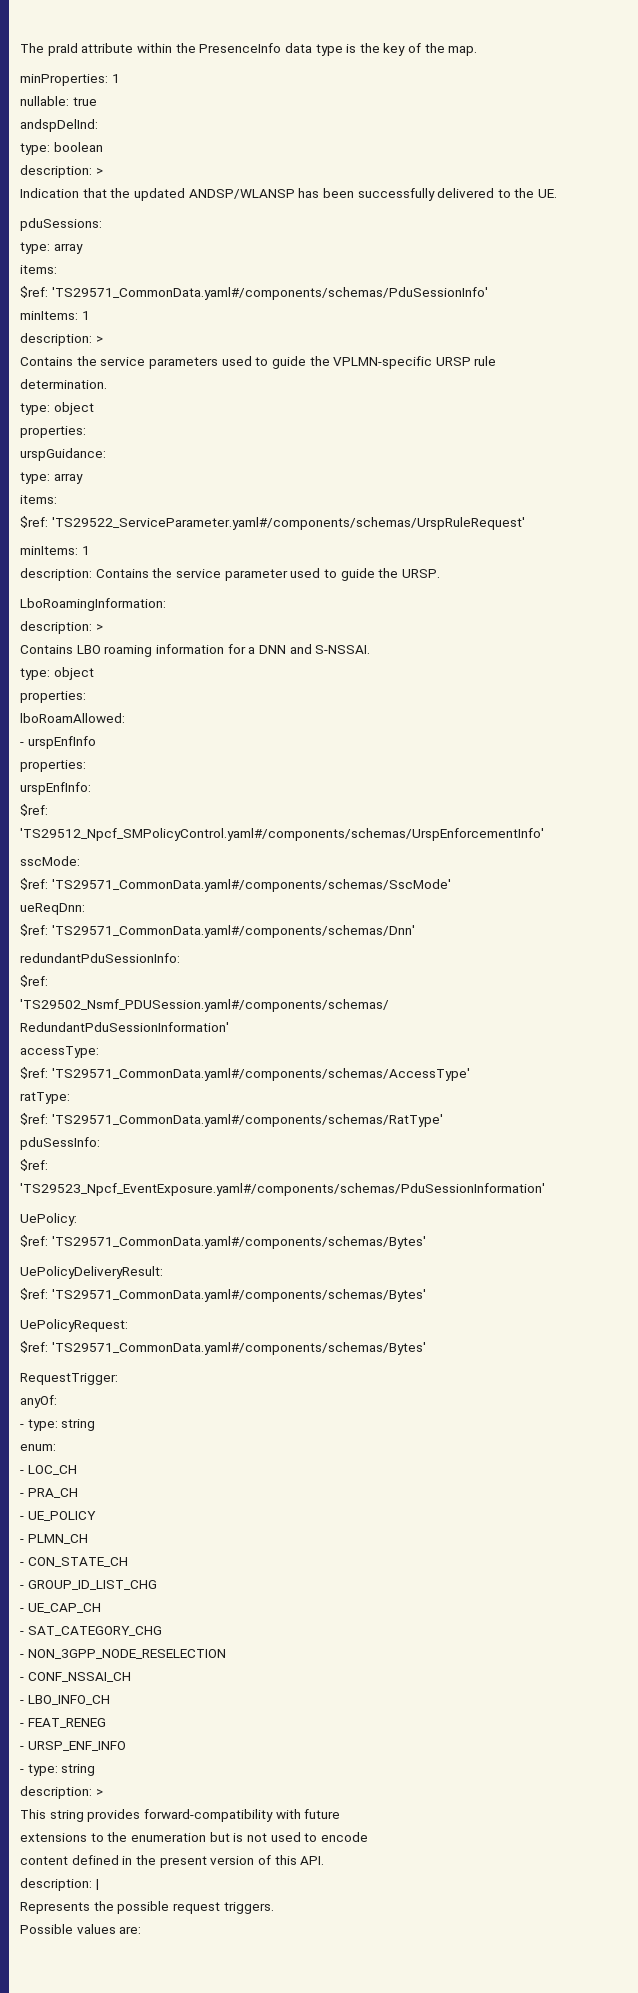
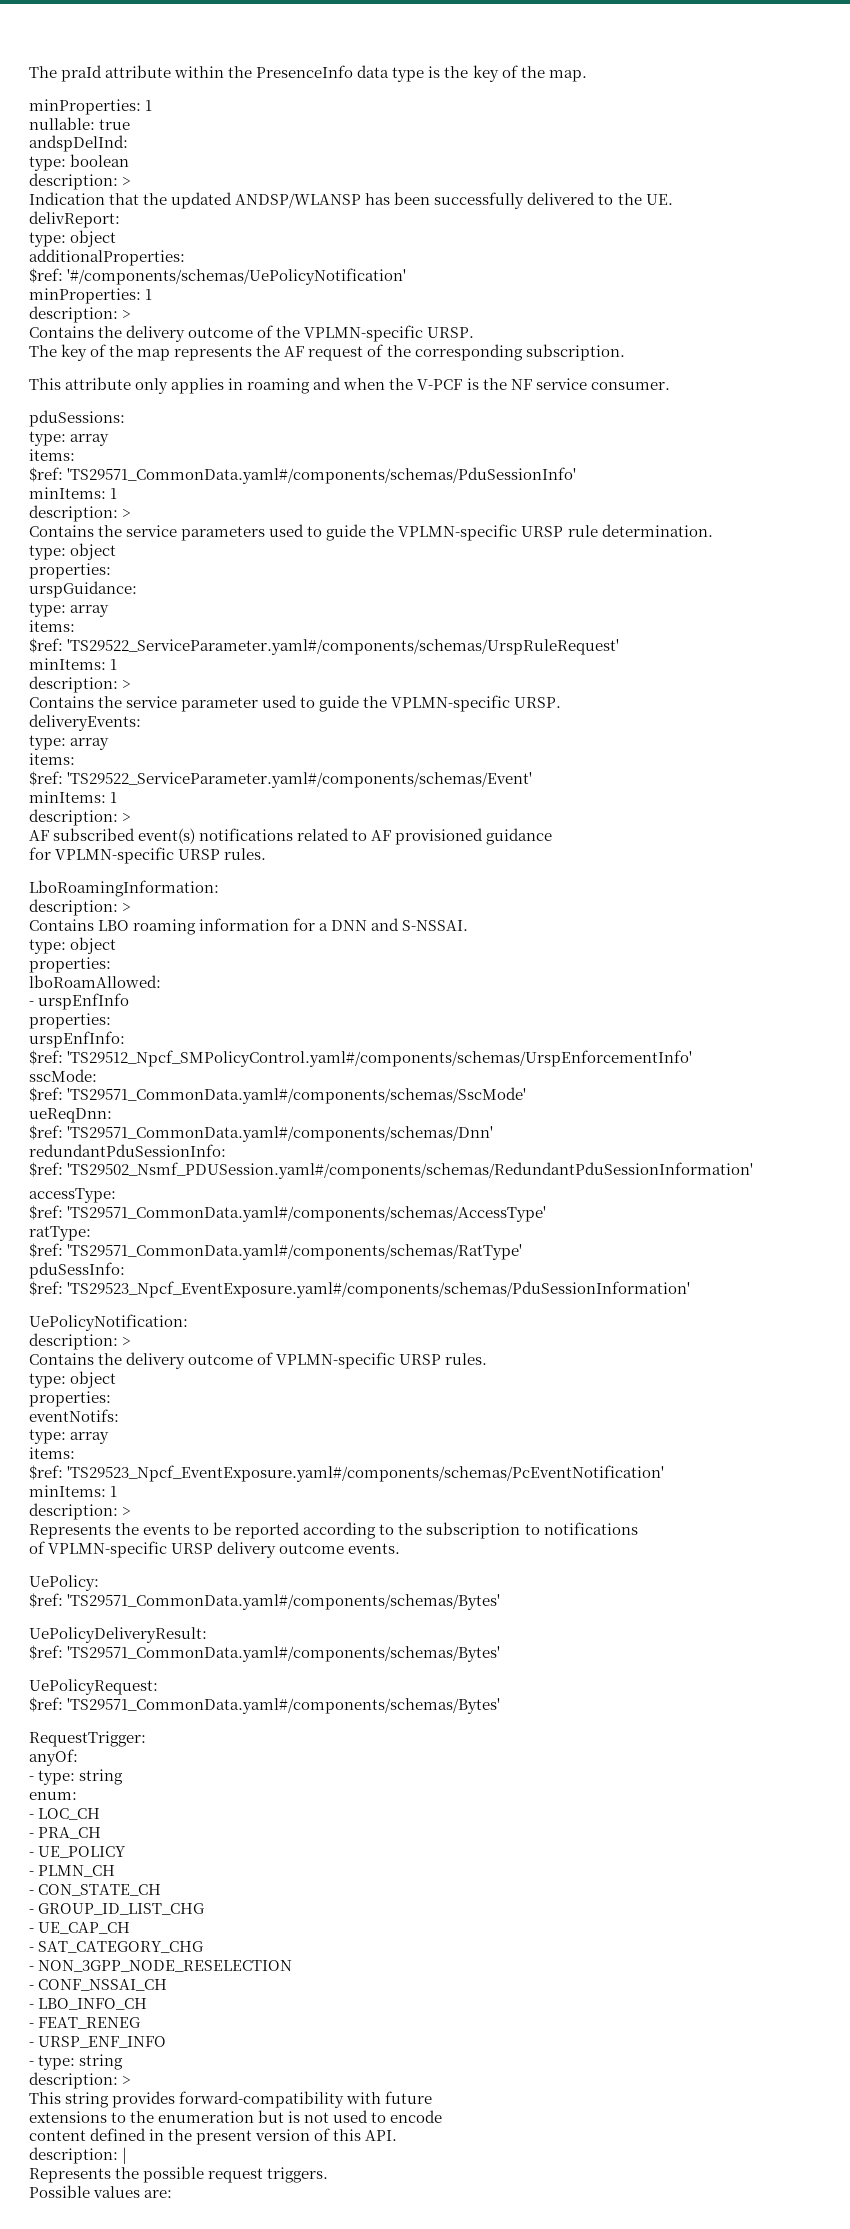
(558, 193) none -> [29,211,120,228] [29,230,117,247] [29,249,185,266] [29,268,407,285] [29,288,153,304] [29,306,132,323] [29,325,475,342] [29,344,625,361] [29,377,670,394] // delivReport: // type: object // additionalProperties: // $ref: '#/components/schemas/UePolicyNotification' // minProperties: 1 // description: > // Contains the delivery outcome of the VPLMN-specific URSP. // The key of the map represents the AF request of the corresponding subscription. // This attribute only applies in roaming and when the V-PCF is the NF service consumer.
(92, 574) none -> [122,680,132,689] > //
[401,569,440,578] URSP. -> [391,695,562,712] [29,714,141,731] [29,735,110,750] [29,753,75,765] [29,771,533,788] [29,791,118,803] [29,809,132,826] [29,828,553,845] [29,847,267,864] VPLMN-specific URSP. // deliveryEvents: // type: array // items: // $ref: 'TS29522_ServiceParameter.yaml#/components/schemas/Event' // minItems: 1 // description: > // AF subscribed event(s) notifications related to AF provisioned guidance // for VPLMN-specific URSP rules.
(545, 1189) none -> [29,1314,188,1331] [29,1333,132,1350] [29,1352,488,1369] [29,1371,117,1388] [29,1391,111,1407] [29,1409,119,1422] [29,1429,110,1444] [29,1447,75,1459] [29,1465,665,1482] [29,1485,118,1497] [29,1503,132,1520] [29,1522,638,1539] [29,1541,401,1558] // UePolicyNotification: // description: > // Contains the delivery outcome of VPLMN-specific URSP rules. // type: object // properties: // eventNotifs: // type: array // items: // $ref: 'TS29523_Npcf_EventExposure.yaml#/components/schemas/PcEventNotification' // minItems: 1 // description: > // Represents the events to be reported according to the subscription to notifications // of VPLMN-specific URSP delivery outcome events.

